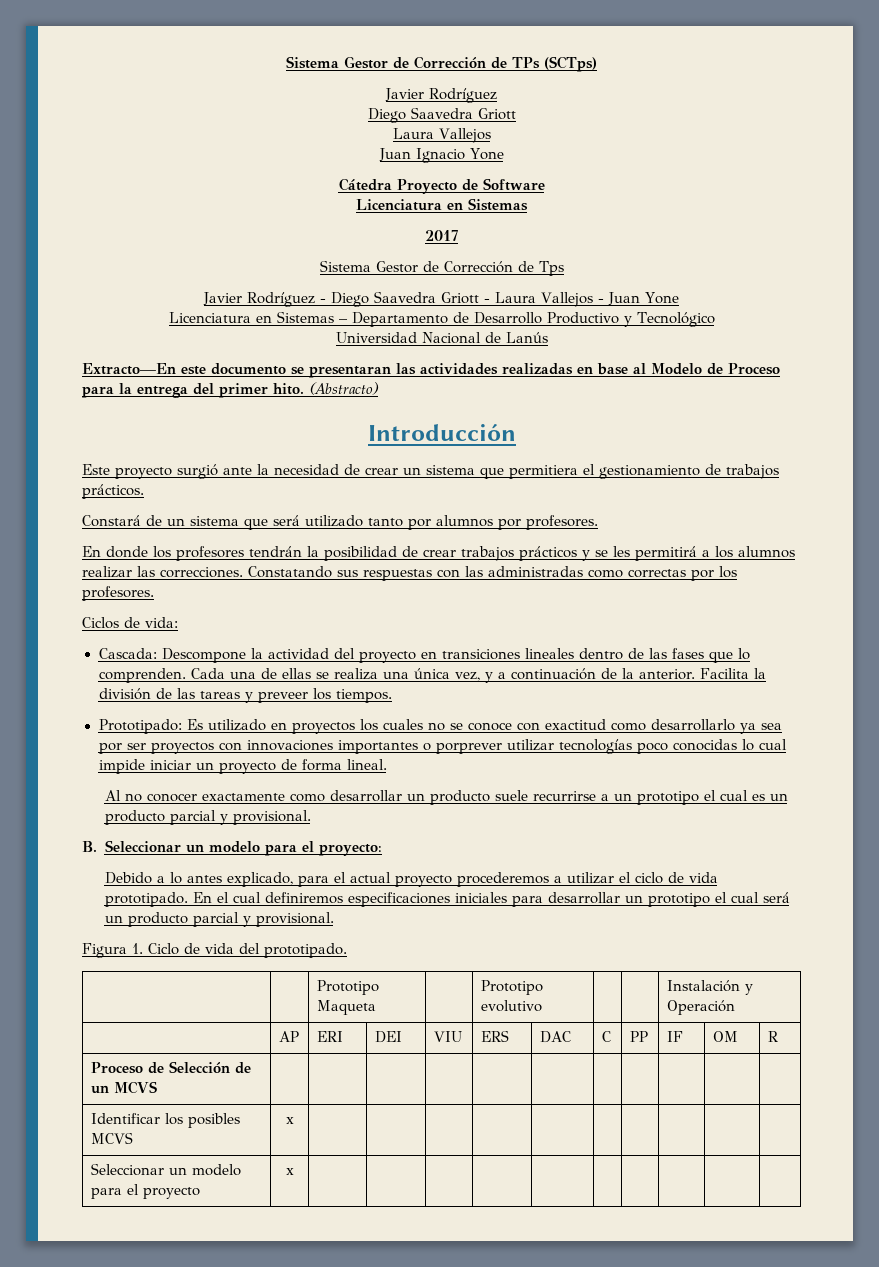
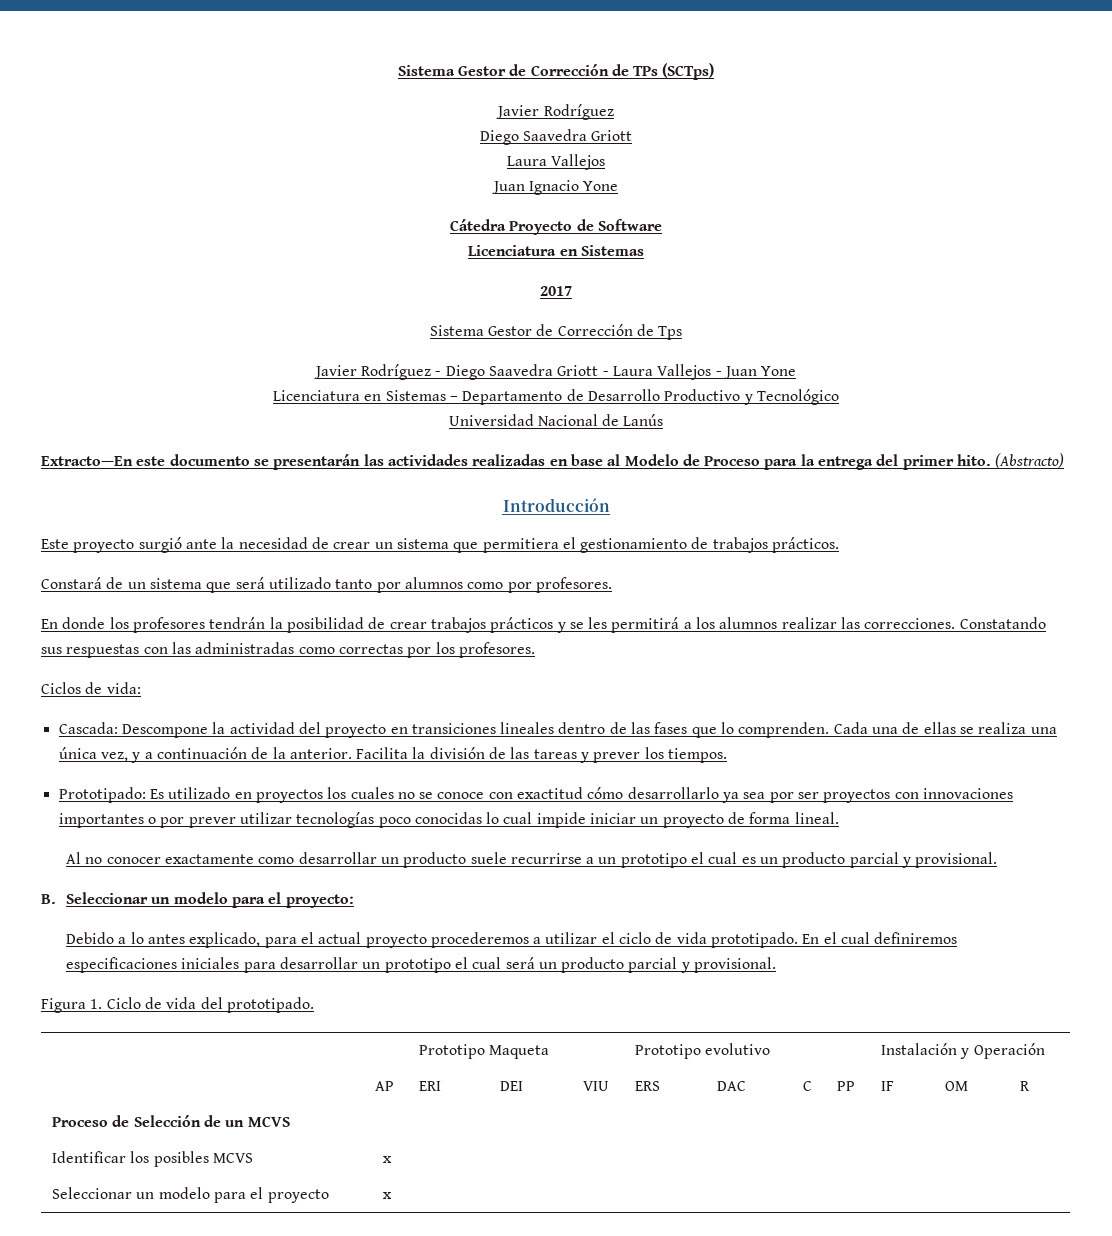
[309,366,391,378] presentaran -> [273,454,361,470] presentarán
(493, 521) none -> [467,582,504,589] como
[257,692,308,703] preveer -> [593,752,641,763] prever
[610,722,646,731] como -> [587,787,624,799] cómo
[435,743,502,754] porprever -> [160,817,236,828] por prever

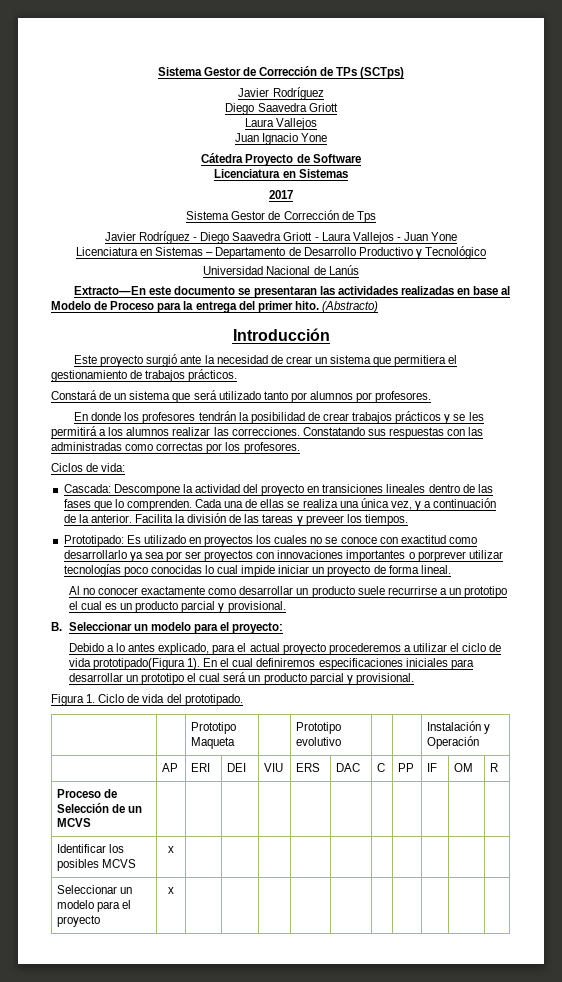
[273,454,361,470] presentarán -> [253,286,317,298] presentaran
[467,582,504,589] como -> (353, 395) none
[593,752,641,763] prever -> [305,515,344,526] preveer
[587,787,624,799] cómo -> [448,537,477,544] como
[160,817,236,828] por prever -> [417,551,466,562] porprever
[711,932,799,948] prototipado. -> [92,658,201,670] prototipado(Figura 1).

